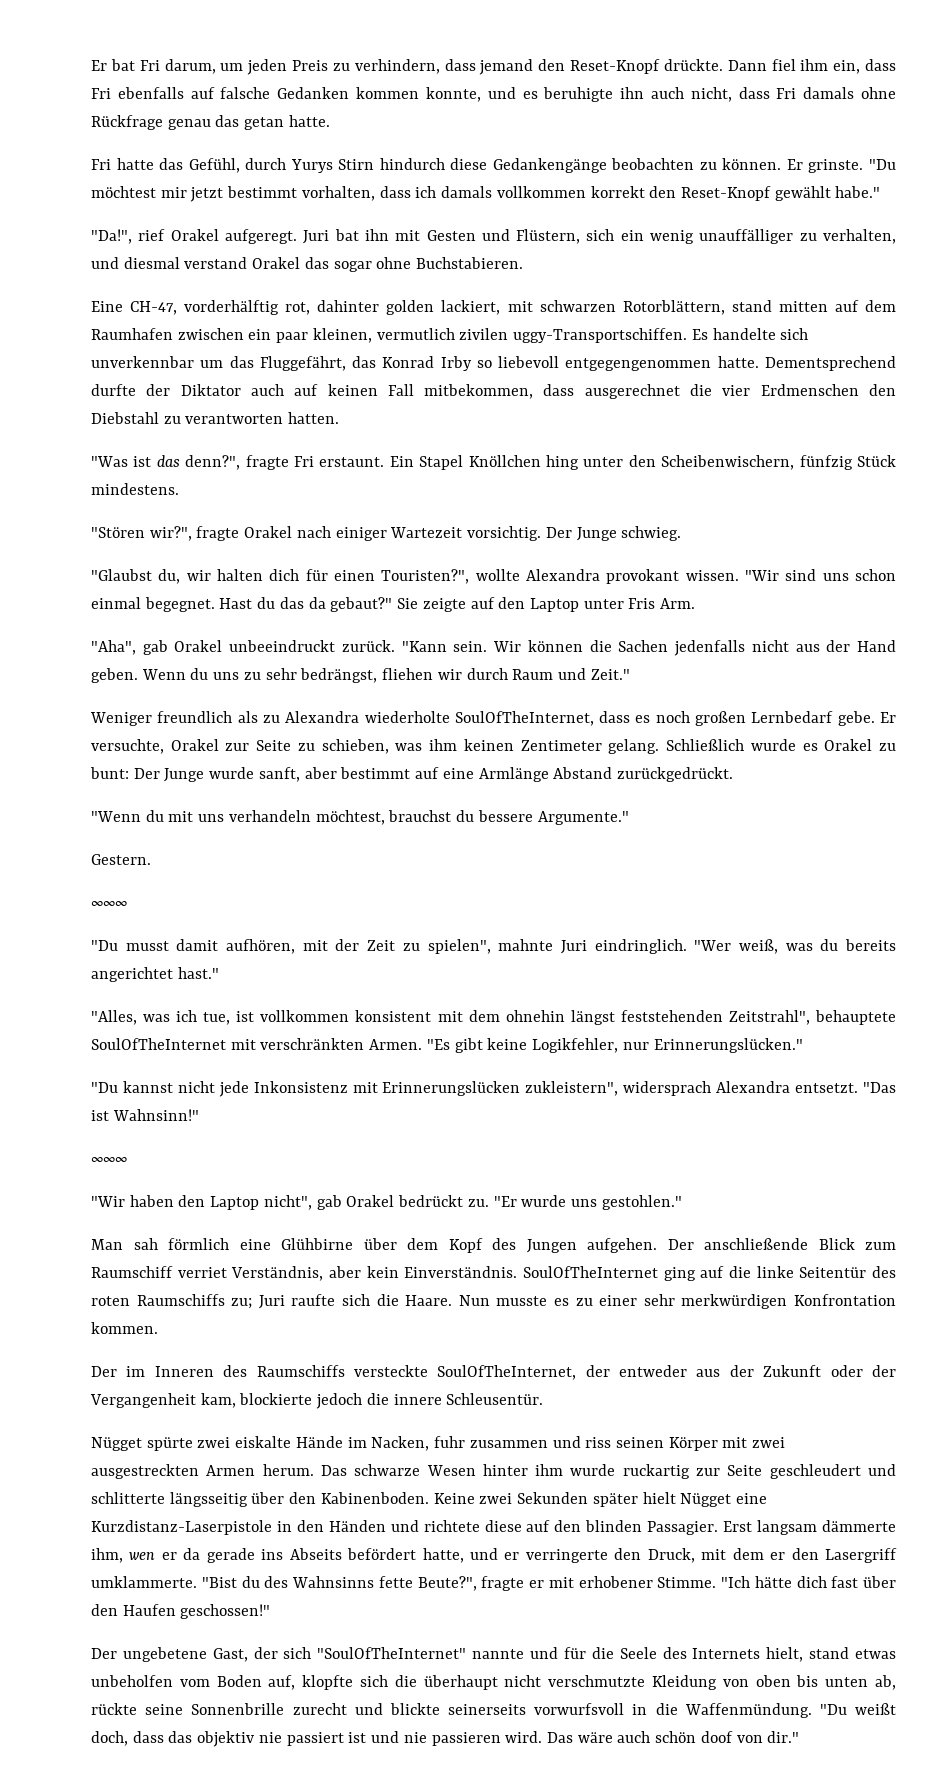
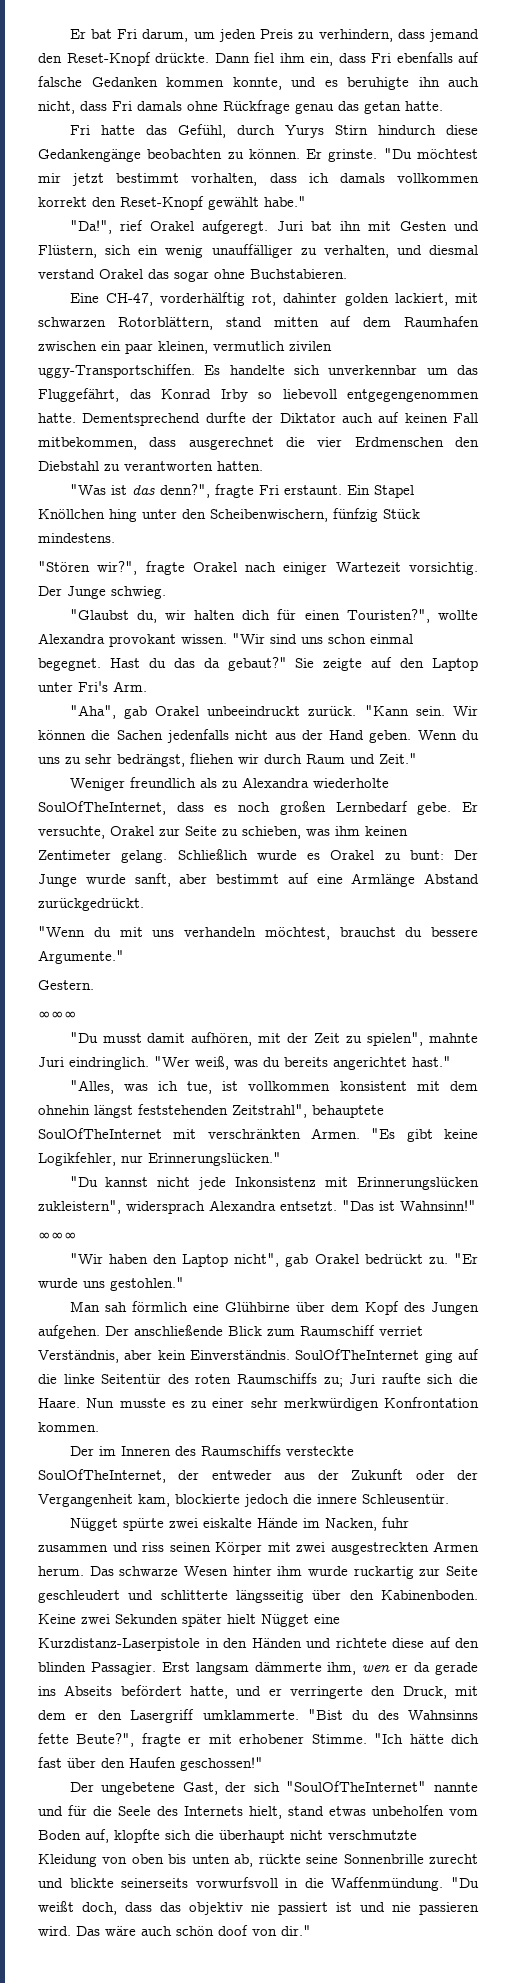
[628,598,656,609] Fris -> [78,681,108,692] Fri's

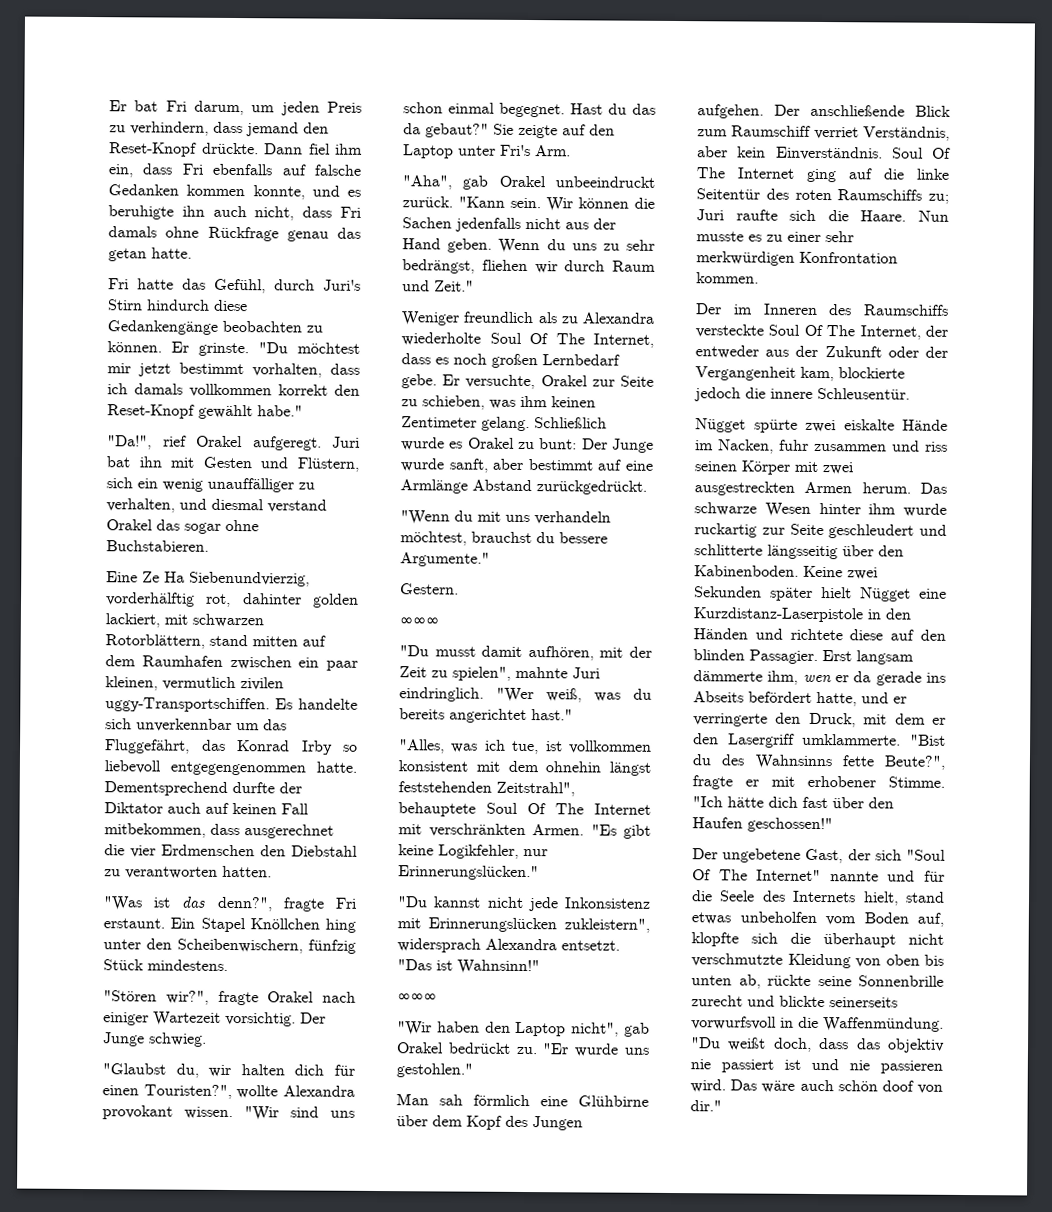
[284,125,324,138] Yurys -> [323,279,361,291] Juri's
[105,293,153,306] CH-47, -> [142,571,310,587] Ze Ha Siebenundvierzig,
[38,801,166,815] SoulOfTheInternet, -> [489,332,654,348] Soul Of The Internet,
[38,1128,162,1139] SoulOfTheInternet -> [486,802,651,815] Soul Of The Internet
[295,1349,420,1360] SoulOfTheInternet -> [891,147,951,159] [696,167,794,179] Soul Of The Internet
[38,1469,166,1483] SoulOfTheInternet, -> [768,324,921,340] Soul Of The Internet,
[286,1781,427,1792] "SoulOfTheInternet" -> [906,849,946,861] [692,869,822,882] "Soul Of The Internet"

